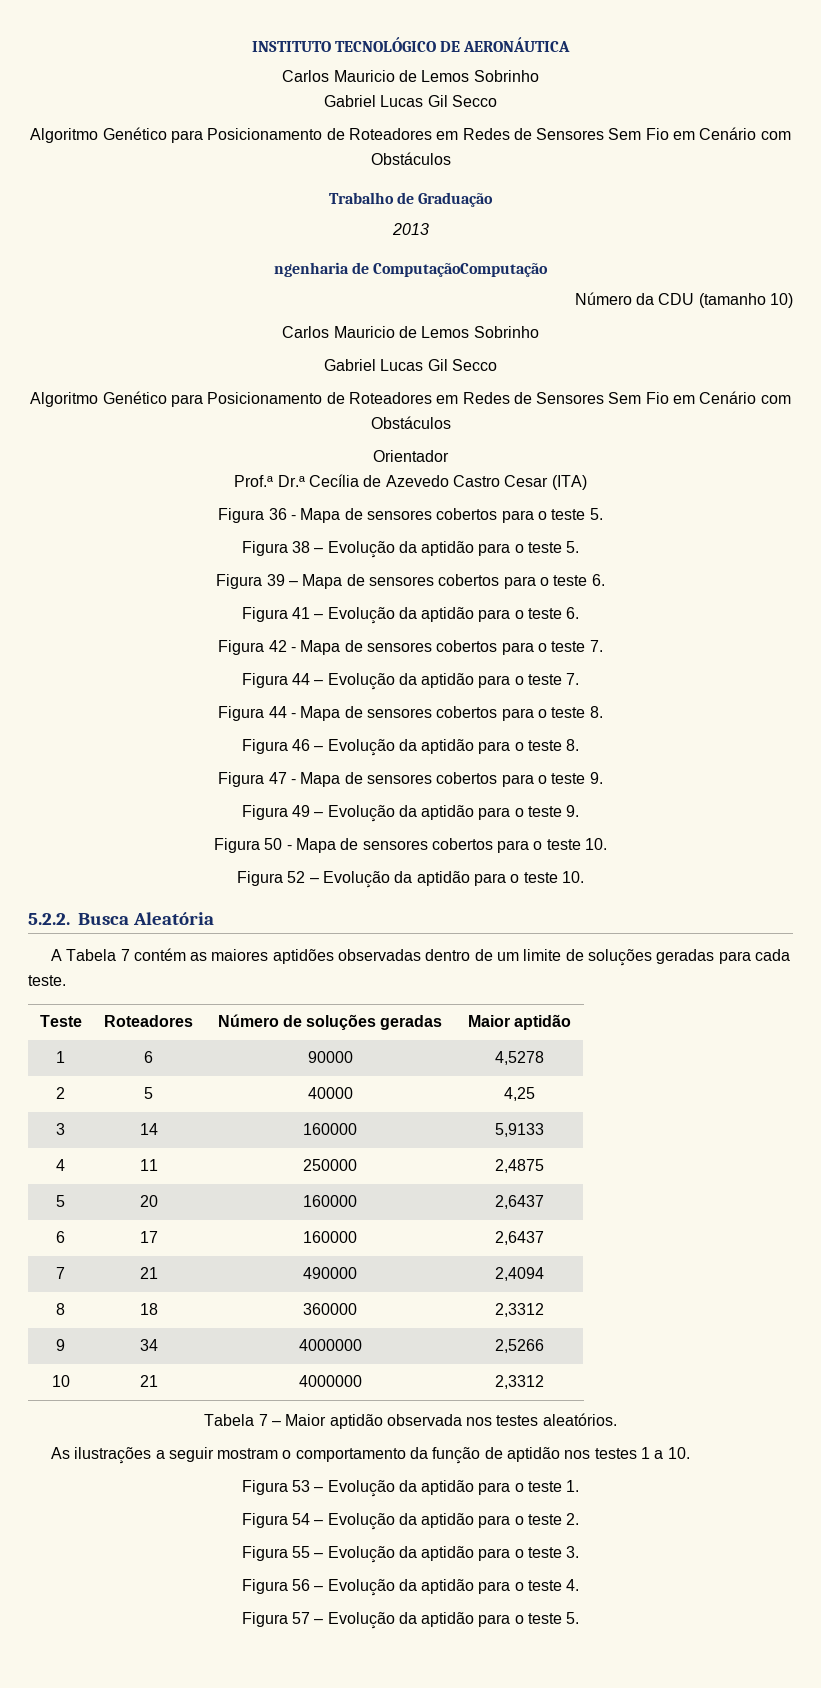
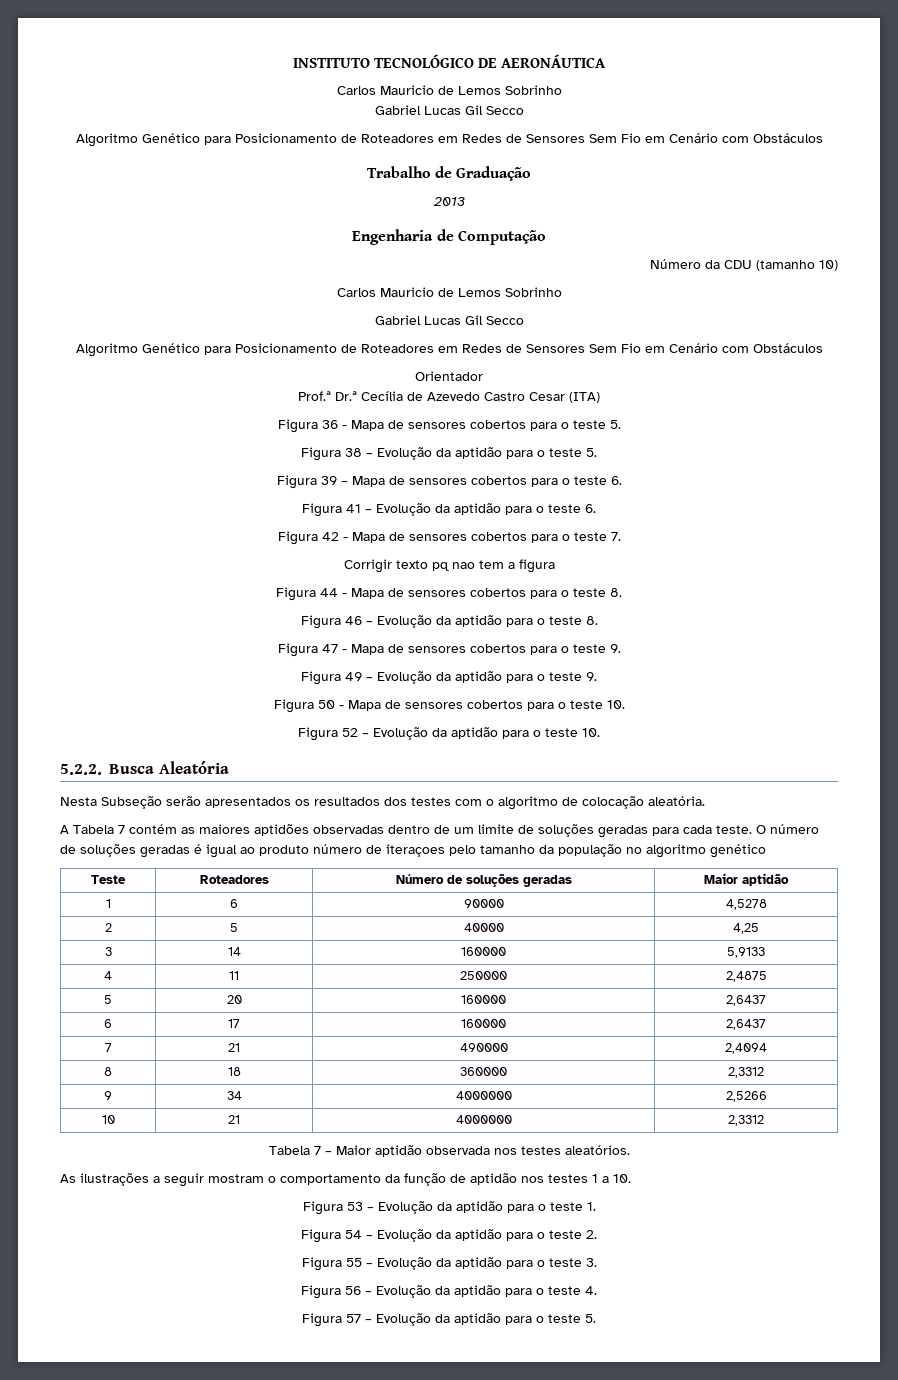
[273,262,549,277] ngenharia de ComputaçãoComputação -> [352,229,546,245] Engenharia de Computação
[241,673,580,690] Figura 44 – Evolução da aptidão para o teste 7. -> [343,559,555,573] Corrigir texto pq nao tem a figura
(215, 918) none -> [60,796,705,810] // Nesta Subseção serão apresentados os resultados dos testes com o algoritmo de colocação aleatória.
(66, 980) none -> [756,824,819,834] [60,844,766,858] O número de soluções geradas é igual ao produto número de iteraçoes pelo tamanho da população no algoritmo genético

